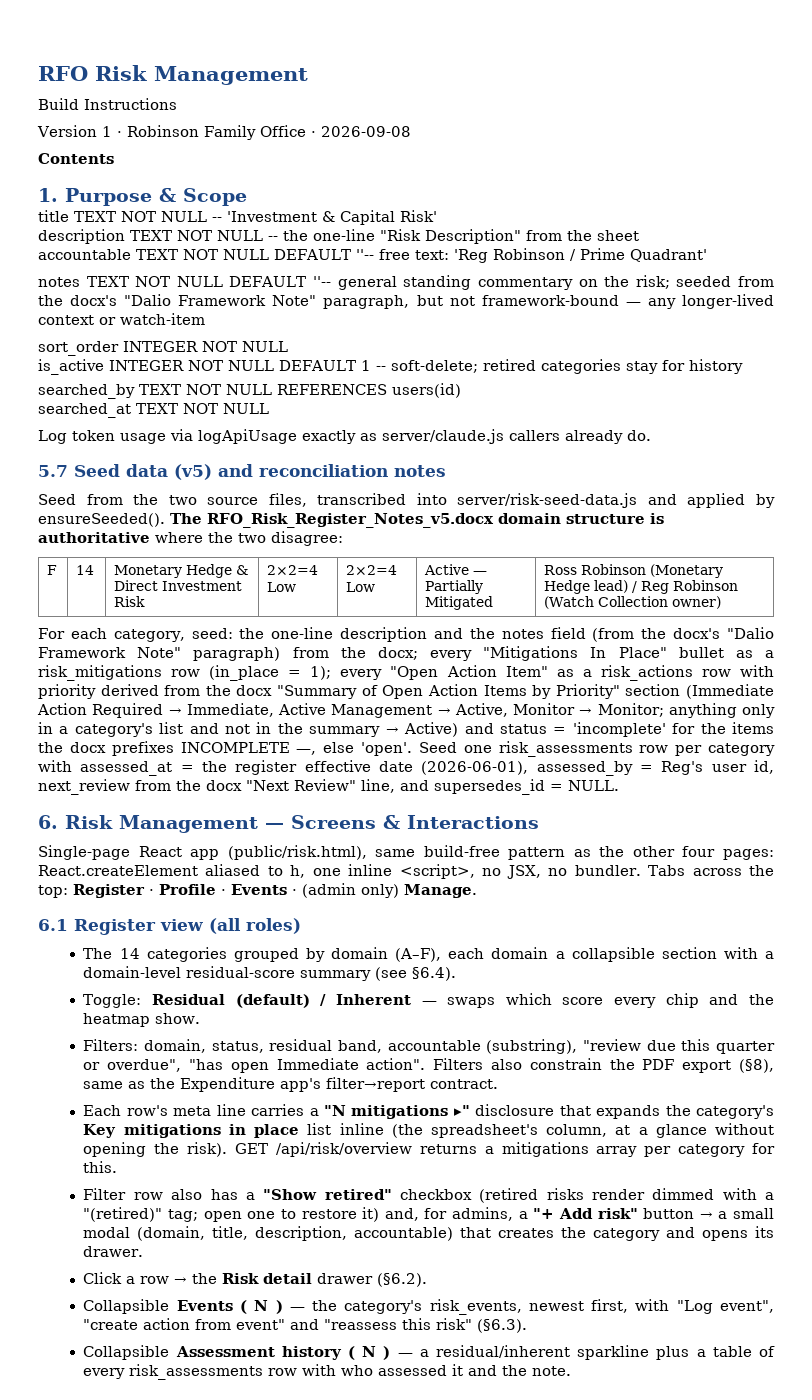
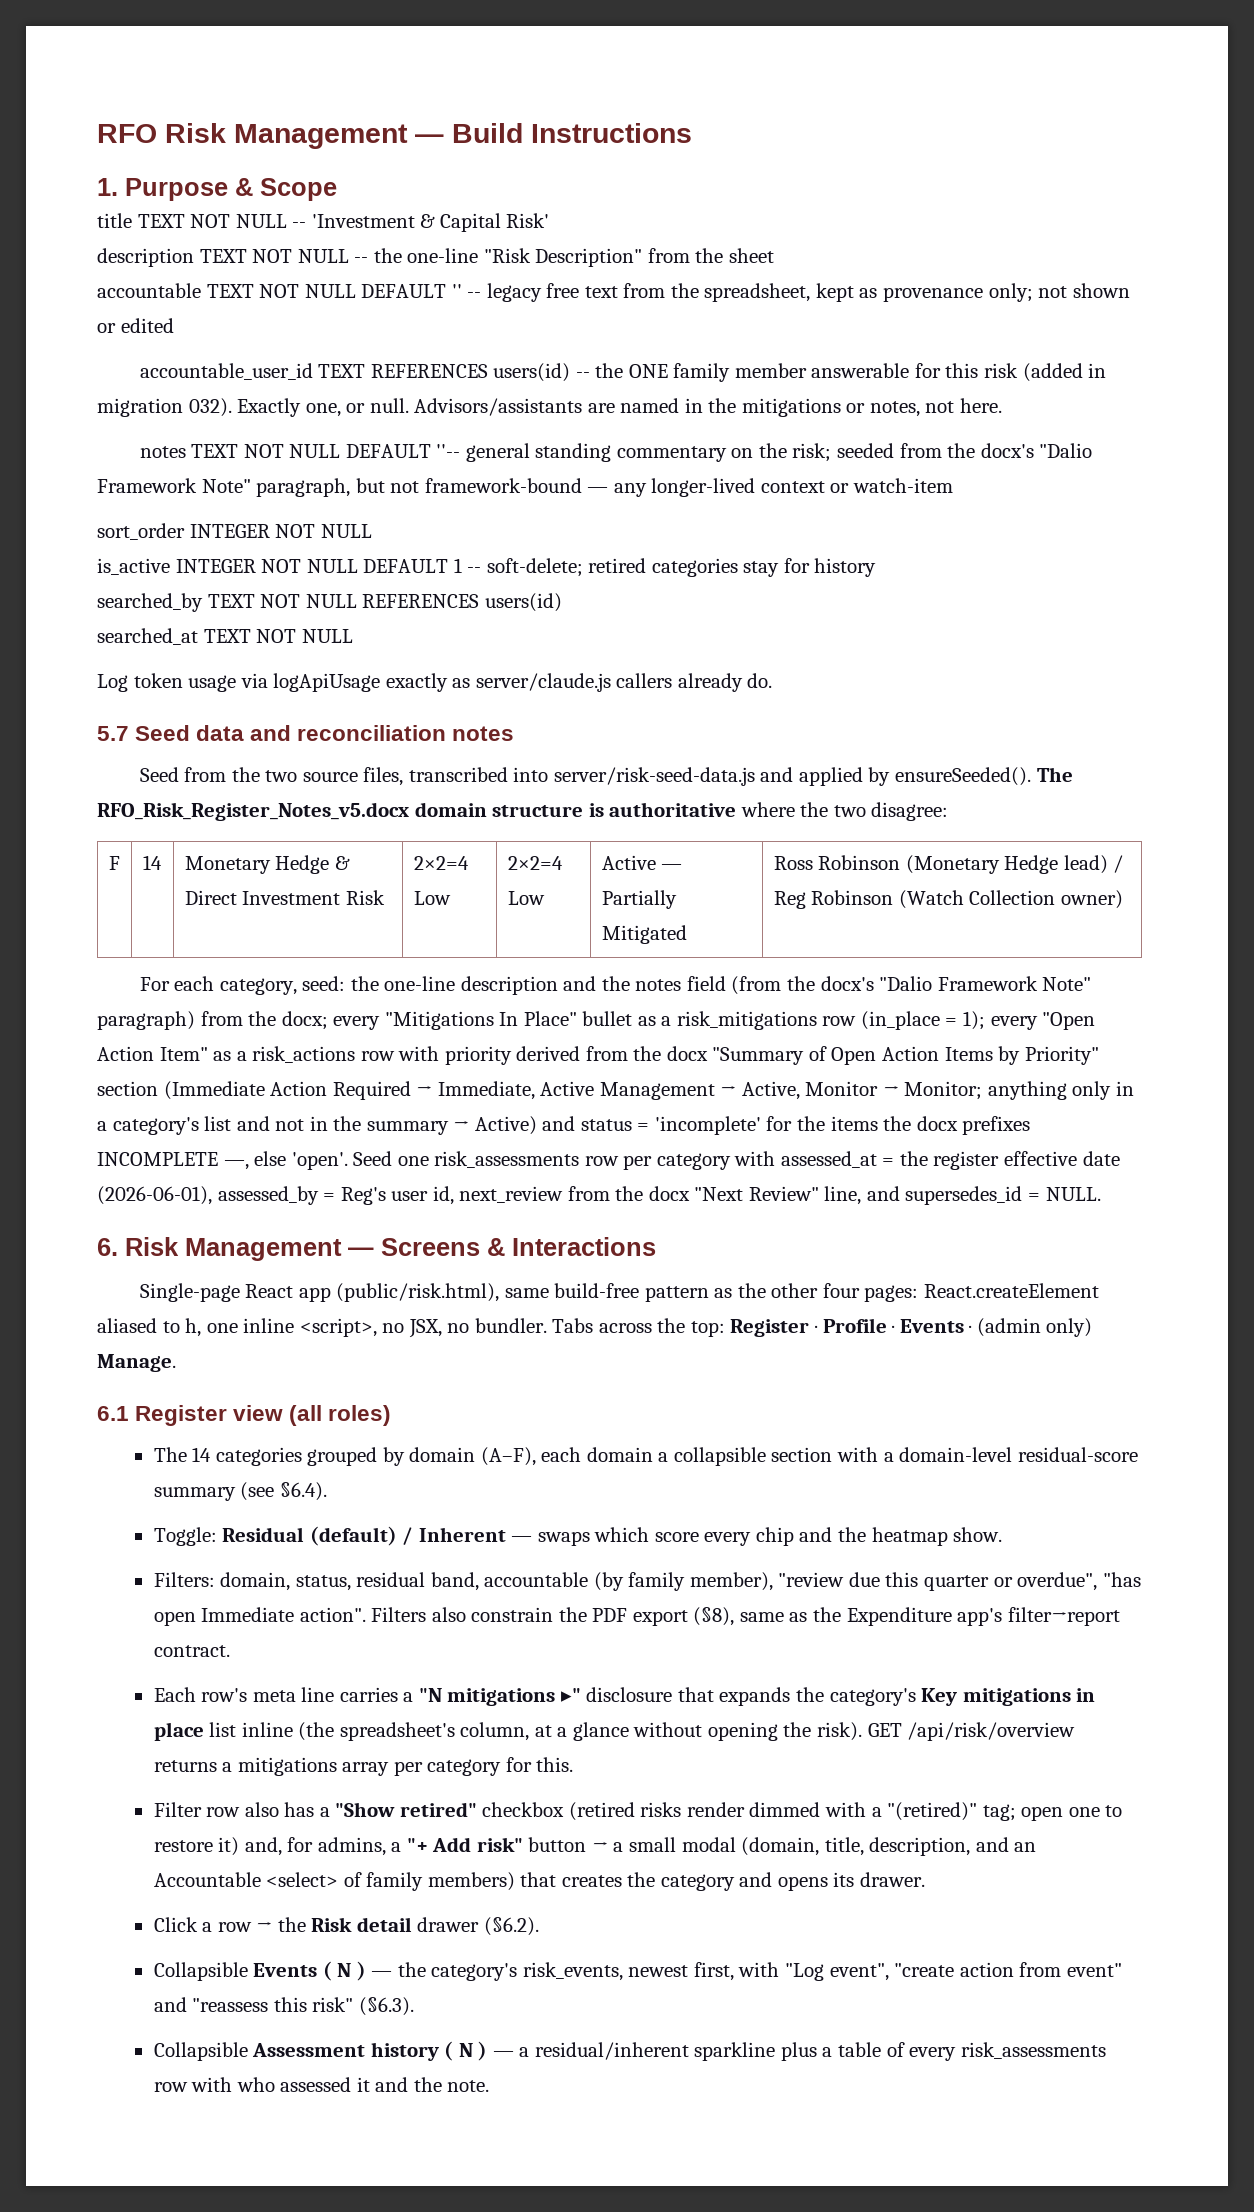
(308, 75) // -> [415,134,444,143] —
[37,125,411,140] [38,153,114,164] // Version 1 · Robinson Family Office · 2026-09-08 // Contents -> (692, 133) none
[355,248,707,263] ''-- free text: 'Reg Robinson / Prime Quadrant' -> [451,283,1130,302] [97,318,174,333] [139,363,1107,382] [97,398,1003,417] '' -- legacy free text from the spreadsheet, kept as provenance only; not shown or edited // accountable_user_id TEXT REFERENCES users(id) -- the ONE family member answerable for this risk (added in migration 032). Exactly one, or null. Advisors/assistants are named in the mitigations or notes, not here.
[174,464,212,480] (v5) -> (245, 733) none
[486,1039,578,1054] (substring), -> [593,1572,773,1591] (by family member),
[354,1227,454,1241] accountable) -> [975,1837,1037,1852] [153,1872,515,1891] and an Accountable <select> of family members)

